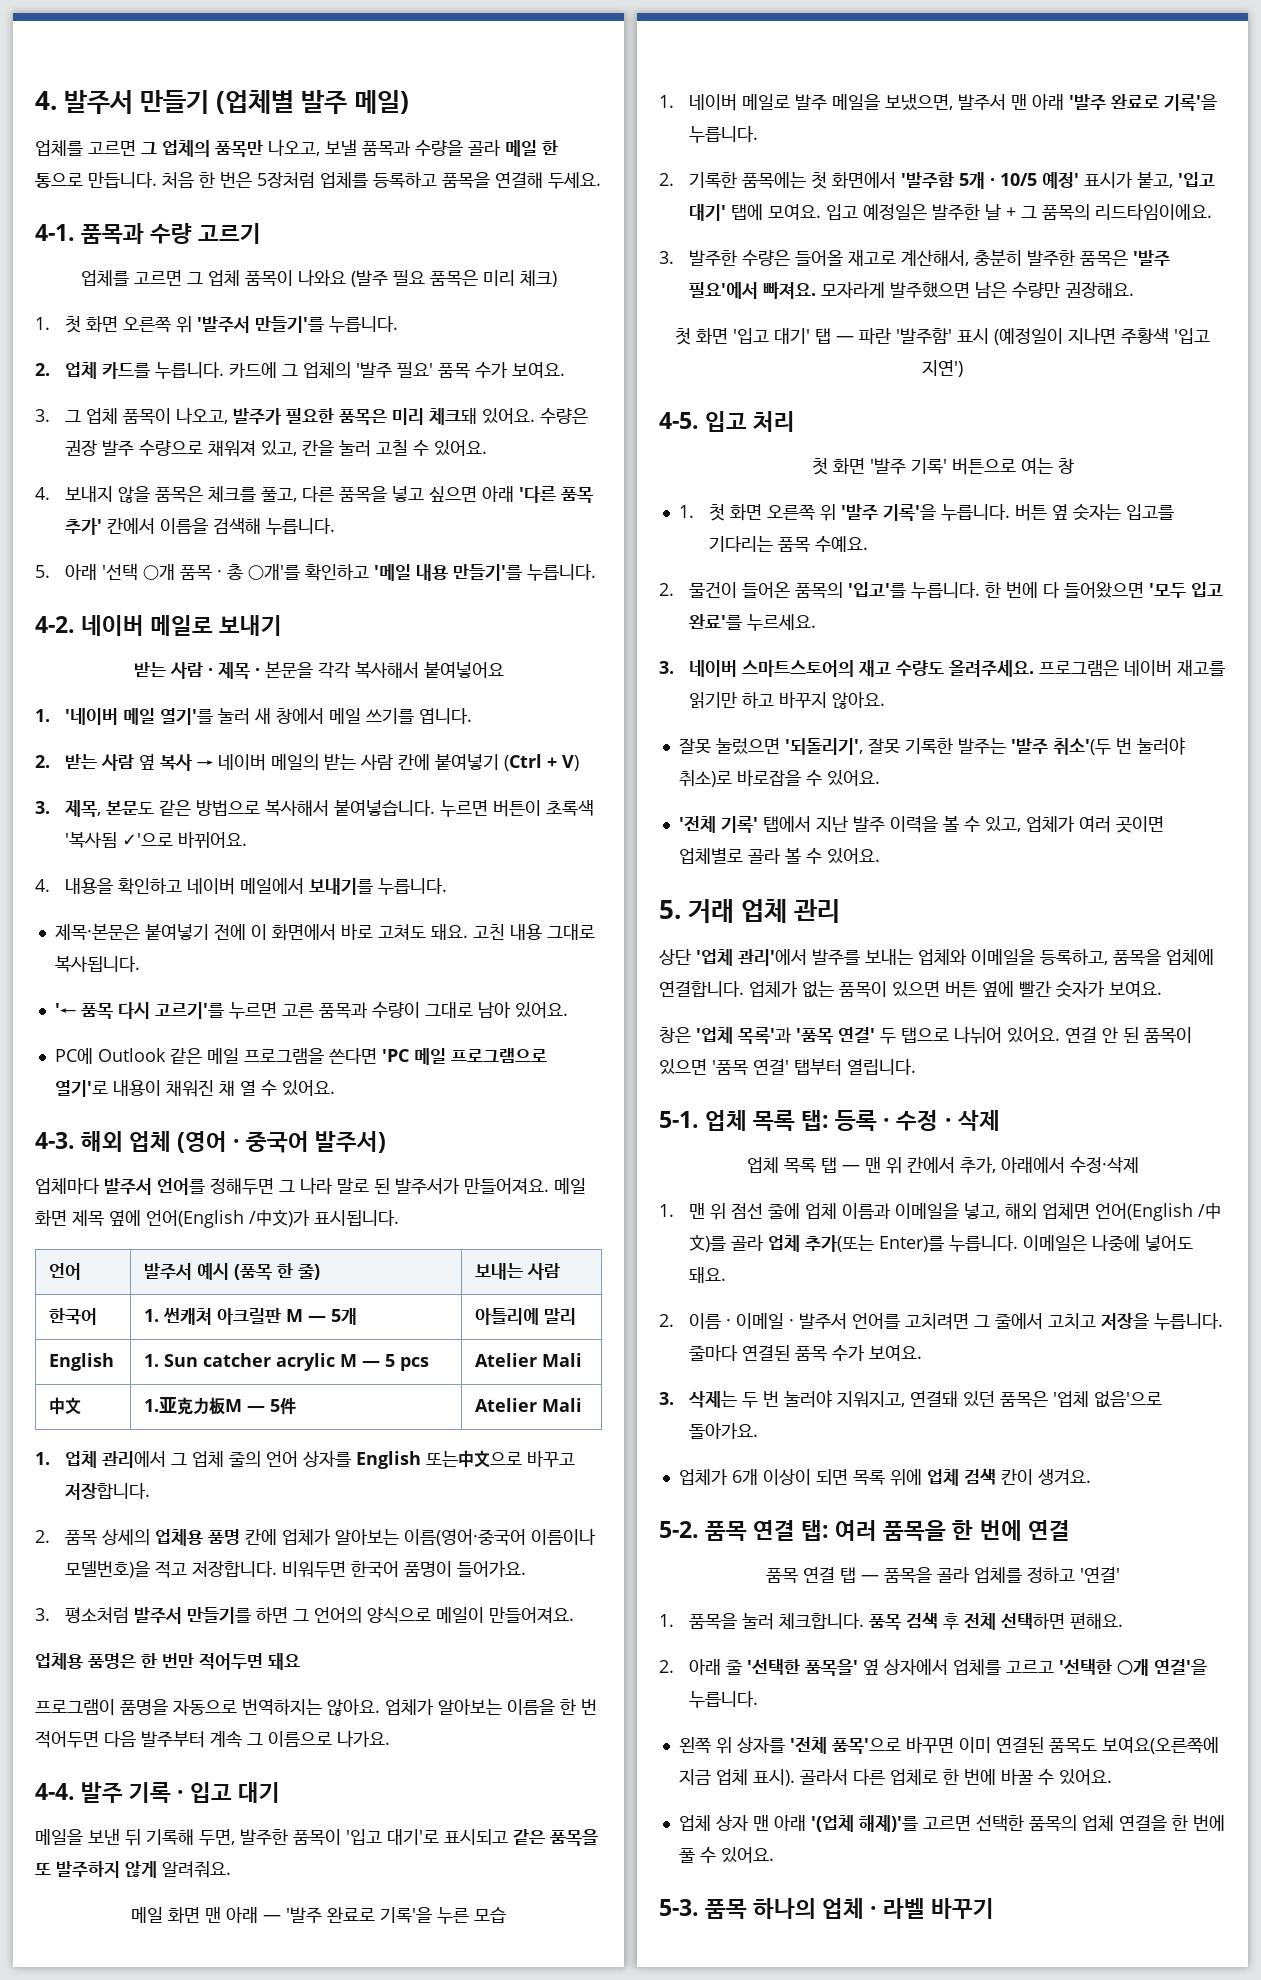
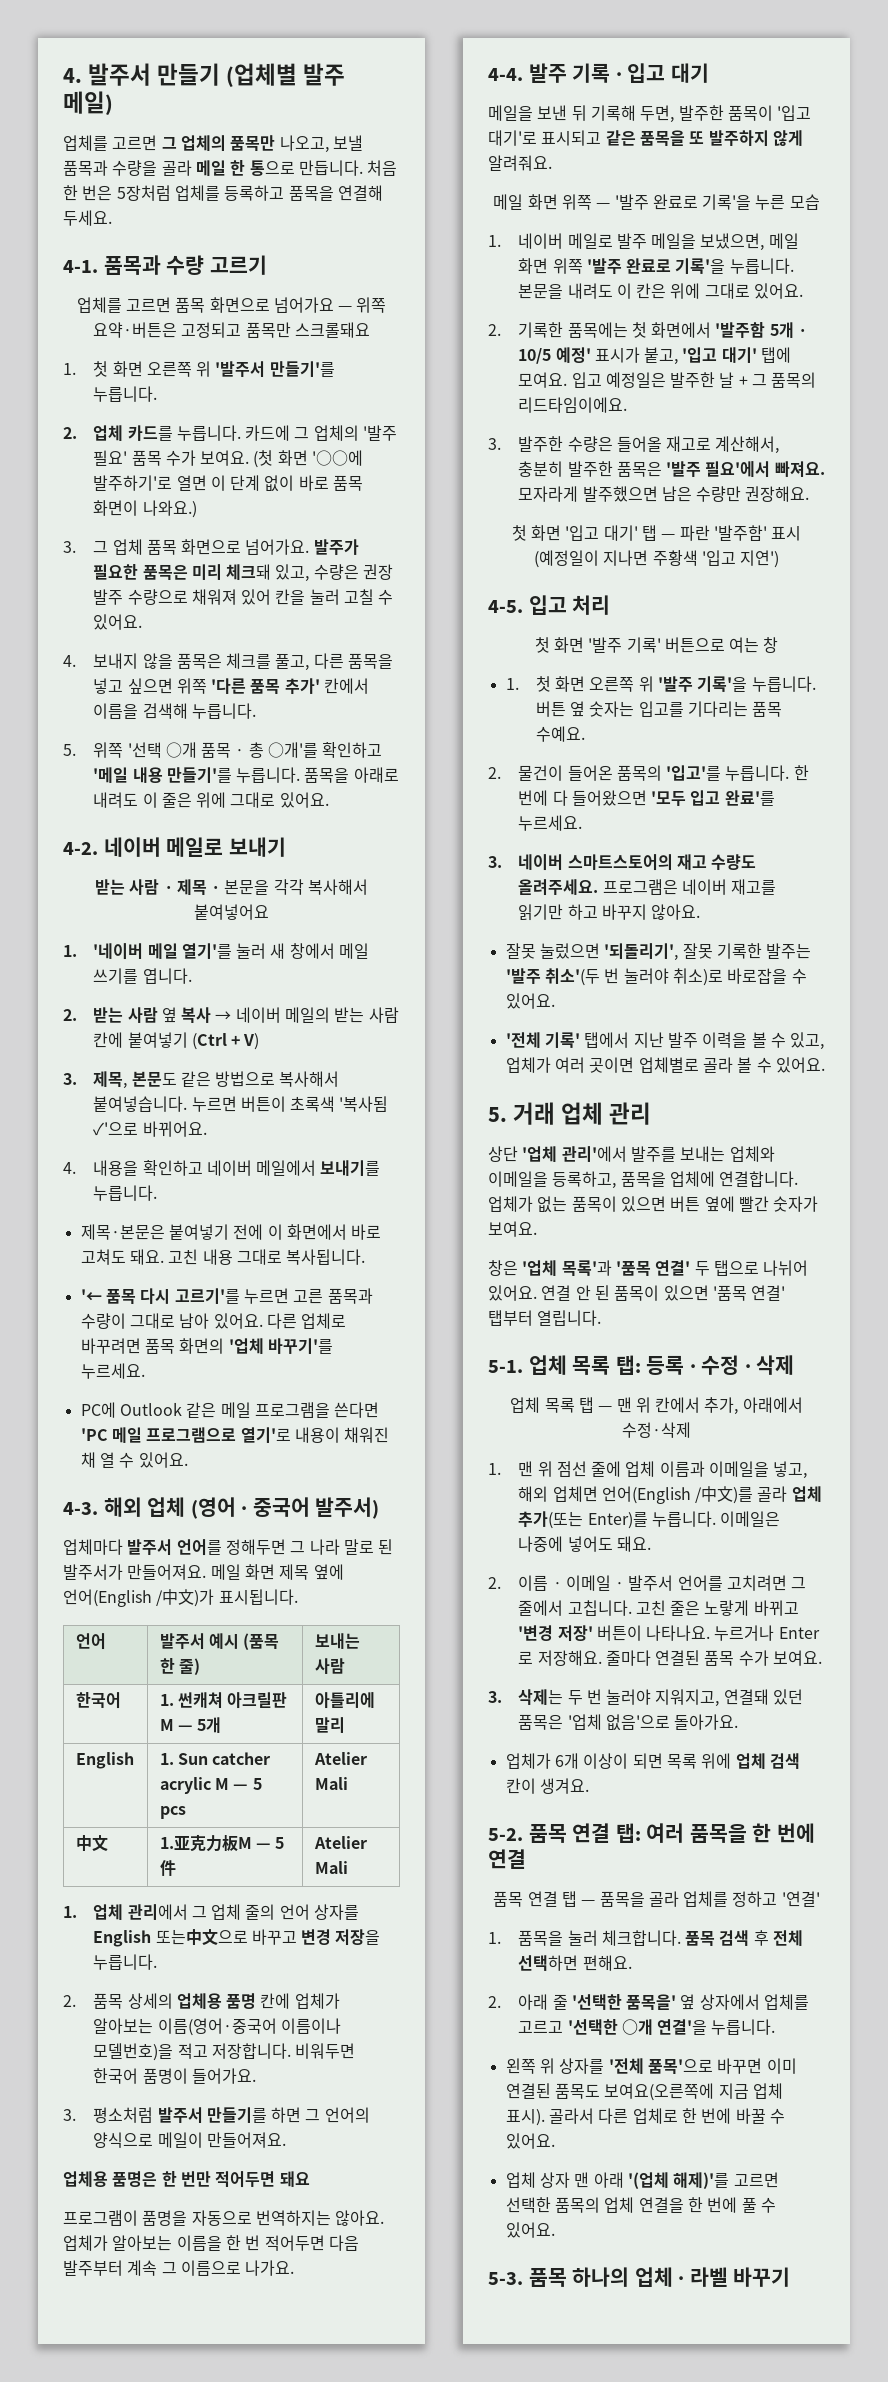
[186,269,557,287] 그 업체 품목이 나와요 (발주 필요 품목은 미리 체크) -> [175,297,387,313] [93,322,370,338] 품목 화면으로 넘어가요 — 위쪽 요약·버튼은 고정되고 품목만 스크롤돼요
(566, 370) none -> [253,450,364,468] [93,475,364,492] [93,500,197,518] (첫 화면 '○○에 발주하기'로 열면 이 단계 없이 바로 품목 화면이 나와요.)
[123,407,229,425] 품목이 나오고, -> [146,539,310,555] 품목 화면으로 넘어가요.
[482,408,536,424] 있어요. -> [275,564,310,582] 있고,
[261,440,298,456] 있고, -> [241,589,272,605] 있어
[482,486,515,502] 아래 -> [176,678,207,694] 위쪽
[65,564,98,580] 아래 -> [93,742,124,758] 위쪽
(597, 572) none -> [304,767,399,783] [93,792,329,808] 품목을 아래로 내려도 이 줄은 위에 그대로 있어요.
(568, 1010) none -> [266,1313,347,1329] [80,1338,333,1354] [80,1363,145,1379] 다른 업체로 바꾸려면 품목 화면의 '업체 바꾸기'를 누르세요.
[65,1483,151,1500] 저장합니다. -> [301,1929,381,1946] [93,1954,158,1970] 변경 저장을 누릅니다.
[205,1907,258,1923] 맨 아래 -> [561,194,592,210] 위쪽
[958,94,1065,110] 발주서 맨 아래 -> [768,233,799,249] [518,258,583,274] 메일 화면 위쪽
(759, 134) none -> [518,283,804,299] 본문을 내려도 이 칸은 위에 그대로 있어요.
[1048,1313,1224,1330] 고치고 저장을 누릅니다. -> [567,1600,799,1616] [518,1625,820,1642] [518,1650,602,1666] 고칩니다. 고친 줄은 노랗게 바뀌고 '변경 저장' 버튼이 나타나요. 누르거나 Enter 로 저장해요.

